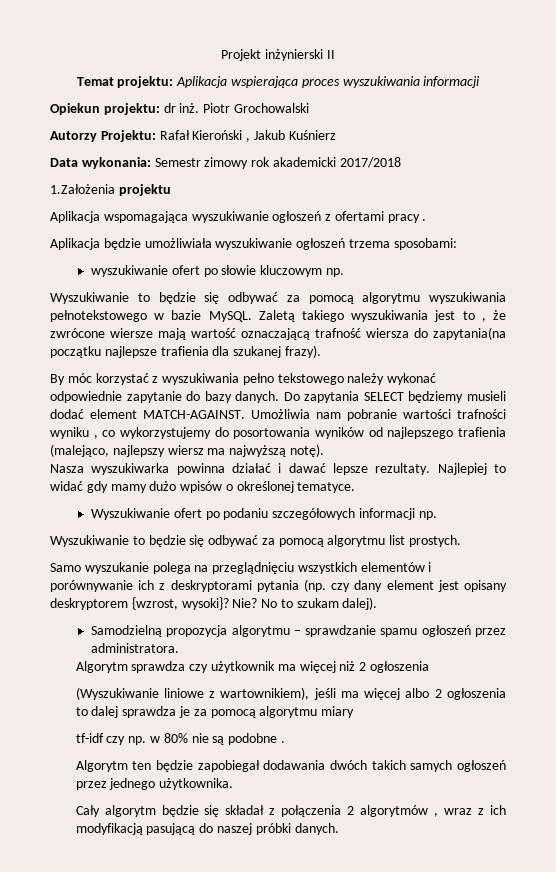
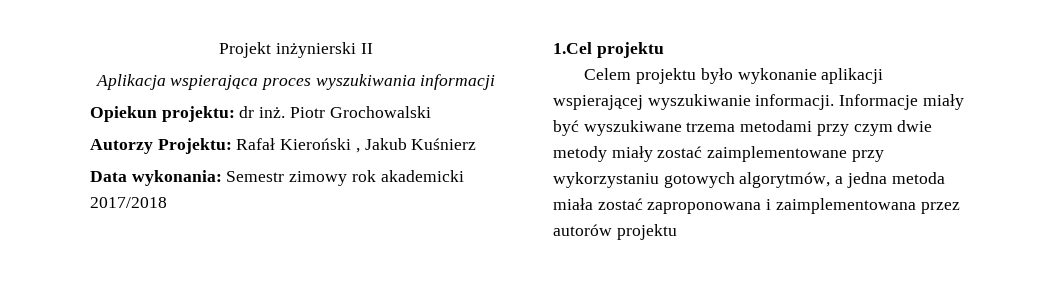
[76,76,174,88] Temat projektu: -> (373, 48) none
[50,184,115,194] 1.Założenia -> [553,42,592,54] 1.Cel
[50,211,427,223] [50,238,457,250] [90,265,344,277] [50,292,506,304] [50,310,506,322] [50,327,506,340] [50,345,321,358] [50,373,437,385] [50,391,506,403] [50,409,506,421] [50,427,507,439] [50,444,324,457] [50,463,506,475] [50,481,356,493] [90,508,437,520] [50,535,462,547] [50,562,432,574] [50,579,507,592] [50,597,378,610] [90,625,506,637] [90,643,179,653] [75,661,429,673] [75,687,506,700] [75,706,355,718] [75,733,285,745] [75,760,506,772] [75,778,234,790] [75,805,506,817] [75,823,339,835] Aplikacja wspomagająca wyszukiwanie ogłoszeń z ofertami pracy . // Aplikacja będzie umożliwiała wyszukiwanie ogłoszeń trzema sposobami: // wyszukiwanie ofert po słowie kluczowym np. // Wyszukiwanie to będzie się odbywać za pomocą algorytmu wyszukiwania pełnotekstowego w bazie MySQL. Zaletą takiego wyszukiwania jest to , że zwrócone wiersze mają wartość oznaczającą trafność wiersza do zapytania(na początku najlepsze trafienia dla szukanej frazy). // By móc korzystać z wyszukiwania pełno tekstowego należy wykonać odpowiednie zapytanie do bazy danych. Do zapytania SELECT będziemy musieli dodać element MATCH-AGAINST. Umożliwia nam pobranie wartości trafności wyniku , co wykorzystujemy do posortowania wyników od najlepszego trafienia (malejąco, najlepszy wiersz ma najwyższą notę). // Nasza wyszukiwarka powinna działać i dawać lepsze rezultaty. Najlepiej to widać gdy mamy dużo wpisów o określonej tematyce. // Wyszukiwanie ofert po podaniu szczegółowych informacji np. // Wyszukiwanie to będzie się odbywać za pomocą algorytmu list prostych. // Samo wyszukanie polega na przeglądnięciu wszystkich elementów i porównywanie ich z deskryptorami pytania (np. czy dany element jest opisany deskryptorem {wzrost, wysoki}? Nie? No to szukam dalej). // Samodzielną propozycja algorytmu – sprawdzanie spamu ogłoszeń przez administratora. // Algorytm sprawdza czy użytkownik ma więcej niż 2 ogłoszenia // (Wyszukiwanie liniowe z wartownikiem), jeśli ma więcej albo 2 ogłoszenia to dalej sprawdza je za pomocą algorytmu miary // tf-idf czy np. w 80% nie są podobne . // Algorytm ten będzie zapobiegał dodawania dwóch takich samych ogłoszeń przez jednego użytkownika. // Cały algorytm będzie się składał z połączenia 2 algorytmów , wraz z ich modyfikacją pasującą do naszej próbki danych. -> [584,68,884,84] [553,94,964,110] [553,120,933,136] [553,146,884,162] [553,172,945,188] [553,198,960,214] [553,224,677,240] Celem projektu było wykonanie aplikacji wspierającej wyszukiwanie informacji. Informacje miały być wyszukiwane trzema metodami przy czym dwie metody miały zostać zaimplementowane przy wykorzystaniu gotowych algorytmów, a jedna metoda miała zostać zaproponowana i zaimplementowana przez autorów projektu

